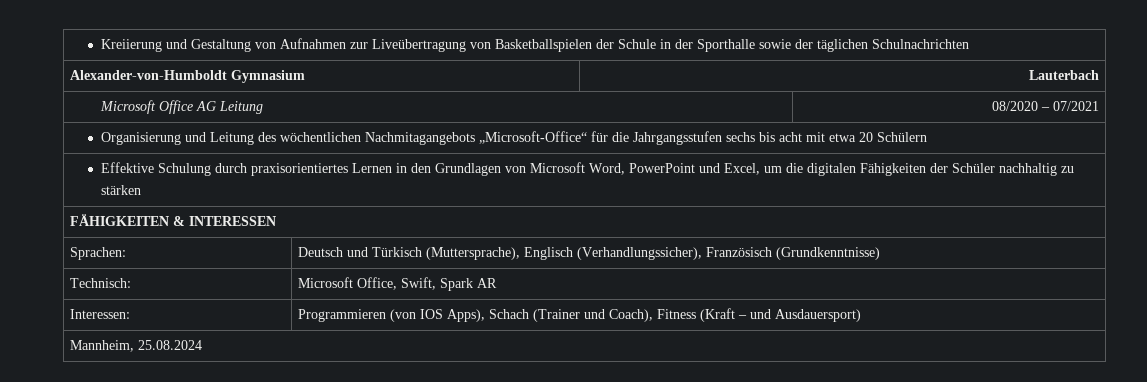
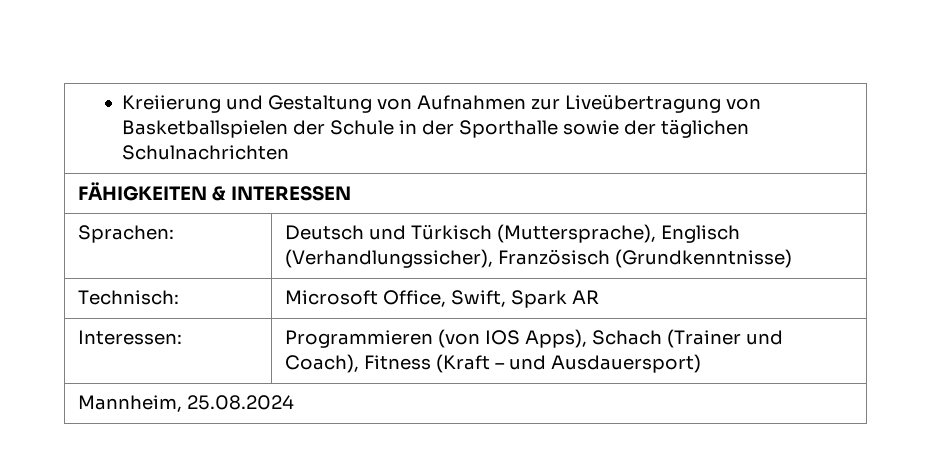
[70,70,306,83] [1028,70,1099,80] [100,100,264,114] [991,101,1099,111] [100,131,927,145] [100,162,1074,176] [100,185,141,195] // Alexander-von-Humboldt Gymnasium | Lauterbach // Microsoft Office AG Leitung | 08/2020 – 07/2021 // Organisierung und Leitung des wöchentlichen Nachmitagangebots „Microsoft-Office“ für die Jahrgangsstufen sechs bis acht mit etwa 20 Schülern // Effektive Schulung durch praxisorientiertes Lernen in den Grundlagen von Microsoft Word, PowerPoint und Excel, um die digitalen Fähigkeiten der Schüler nachhaltig zu stärken -> (290, 152) none

